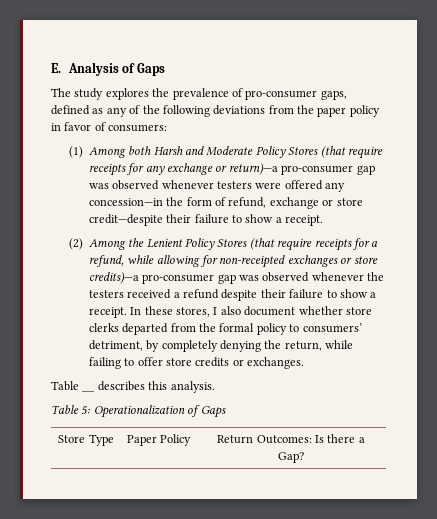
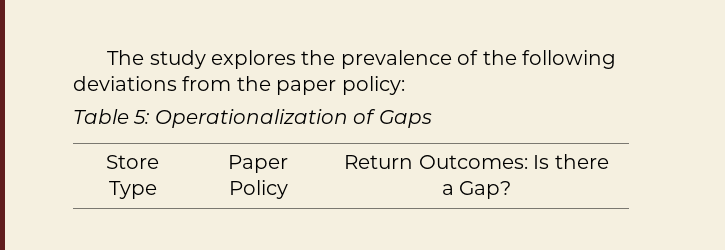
[51,62,165,76] E. Analysis of Gaps // -> (107, 57) none
[245,90,347,100] [51,105,141,117] pro-consumer gaps, defined as any of -> (479, 57) none
[349,105,380,117] [51,122,168,132] [68,146,383,159] [88,163,375,176] [88,180,346,192] [88,197,363,209] [88,214,324,226] [68,238,379,251] [88,255,378,268] [88,272,385,284] [88,289,377,301] [88,306,372,318] [88,323,362,335] [88,340,354,352] [88,357,305,369] [51,381,215,393] policy in favor of consumers: // (1) Among both Harsh and Moderate Policy Stores (that require receipts for any exchange or return)—a pro-consumer gap was observed whenever testers were offered any concession—in the form of refund, exchange or store credit—despite their failure to show a receipt. // (2) Among the Lenient Policy Stores (that require receipts for a refund, while allowing for non-receipted exchanges or store credits)—a pro-consumer gap was observed whenever the testers received a refund despite their failure to show a receipt. In these stores, I also document whether store clerks departed from the formal policy to consumers’ detriment, by completely denying the return, while failing to offer store credits or exchanges. // Table __ describes this analysis. -> [341,76,405,95] policy:

